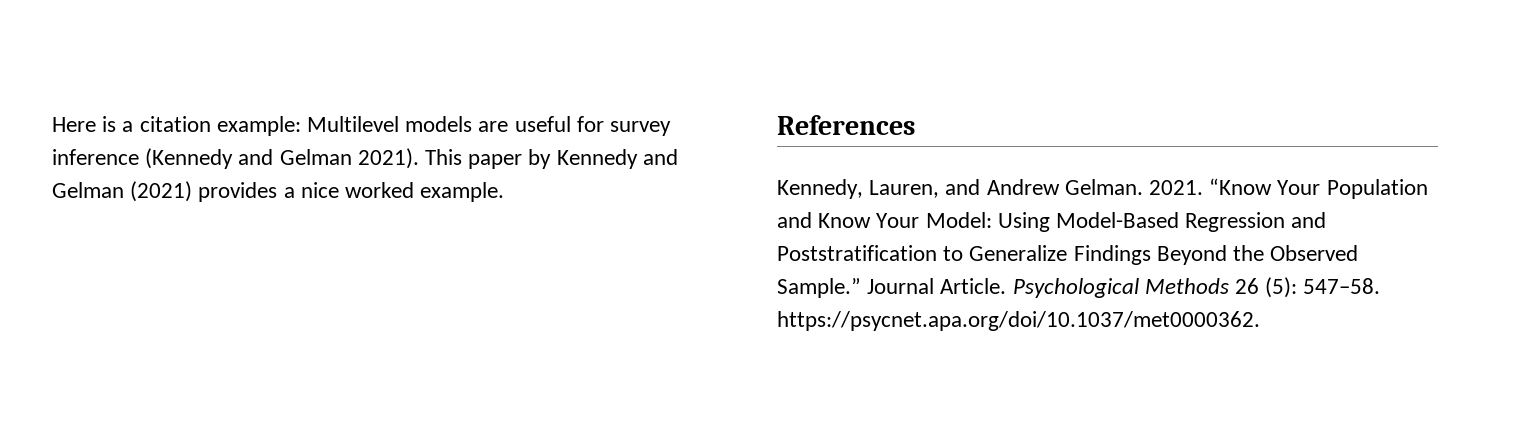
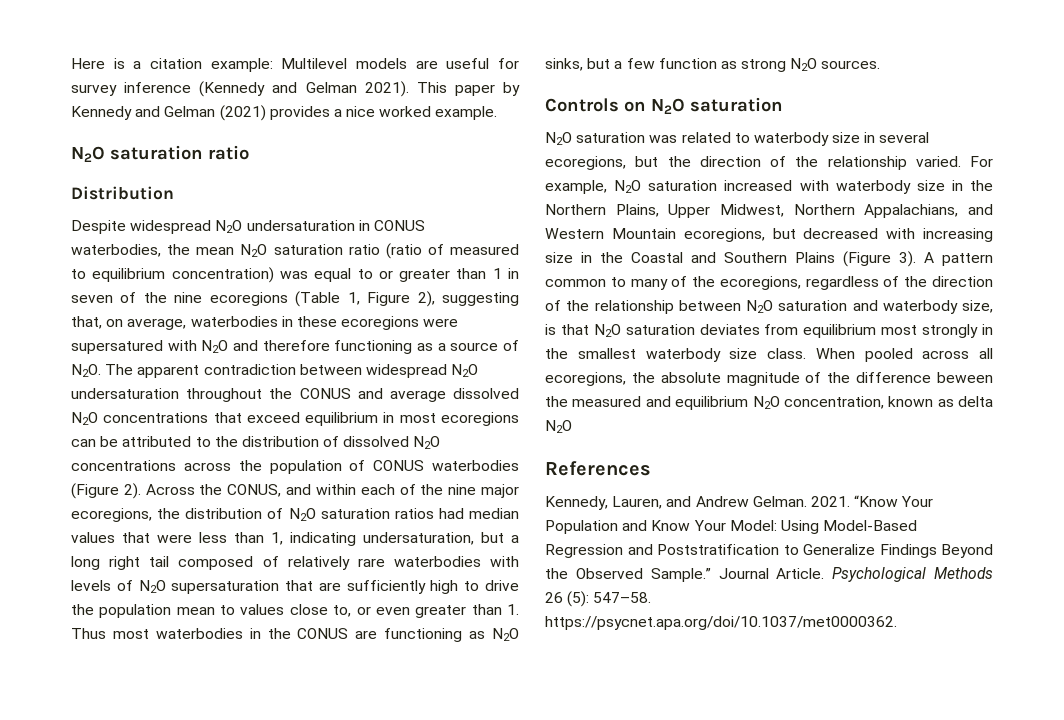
(505, 192) none -> [71,145,249,162] [71,186,174,200] [71,220,425,234] [71,243,519,259] [71,267,520,283] [71,291,519,307] [71,316,459,330] [71,340,519,354] [71,364,479,378] [71,388,519,402] [71,412,519,426] [71,436,441,449] [71,460,519,474] [71,483,519,499] [71,508,519,522] [71,532,519,546] [71,556,519,570] [71,580,519,594] [71,604,520,618] [71,628,520,642] [545,58,881,72] [545,97,783,114] [545,132,930,146] [545,156,993,170] [545,180,993,194] [545,204,993,218] [545,228,993,242] [545,251,993,267] [545,276,993,290] [545,300,993,314] [545,324,993,338] [545,348,993,362] [545,372,993,386] [545,396,993,410] [545,420,572,433] // N2O saturation ratio // Distribution // Despite widespread N2O undersaturation in CONUS waterbodies, the mean N2O saturation ratio (ratio of measured to equilibrium concentration) was equal to or greater than 1 in seven of the nine ecoregions (Table 1, Figure 2), suggesting that, on average, waterbodies in these ecoregions were supersatured with N2O and therefore functioning as a source of N2O. The apparent contradiction between widespread N2O undersaturation throughout the CONUS and average dissolved N2O concentrations that exceed equilibrium in most ecoregions can be attributed to the distribution of dissolved N2O concentrations across the population of CONUS waterbodies (Figure 2). Across the CONUS, and within each of the nine major ecoregions, the distribution of N2O saturation ratios had median values that were less than 1, indicating undersaturation, but a long right tail composed of relatively rare waterbodies with levels of N2O supersaturation that are sufficiently high to drive the population mean to values close to, or even greater than 1. Thus most waterbodies in the CONUS are functioning as N2O sinks, but a few function as strong N2O sources. // Controls on N2O saturation // N2O saturation was related to waterbody size in several ecoregions, but the direction of the relationship varied. For example, N2O saturation increased with waterbody size in the Northern Plains, Upper Midwest, Northern Appalachians, and Western Mountain ecoregions, but decreased with increasing size in the Coastal and Southern Plains (Figure 3). A pattern common to many of the ecoregions, regardless of the direction of the relationship between N2O saturation and waterbody size, is that N2O saturation deviates from equilibrium most strongly in the smallest waterbody size class. When pooled across all ecoregions, the absolute magnitude of the difference beween the measured and equilibrium N2O concentration, known as delta N2O

